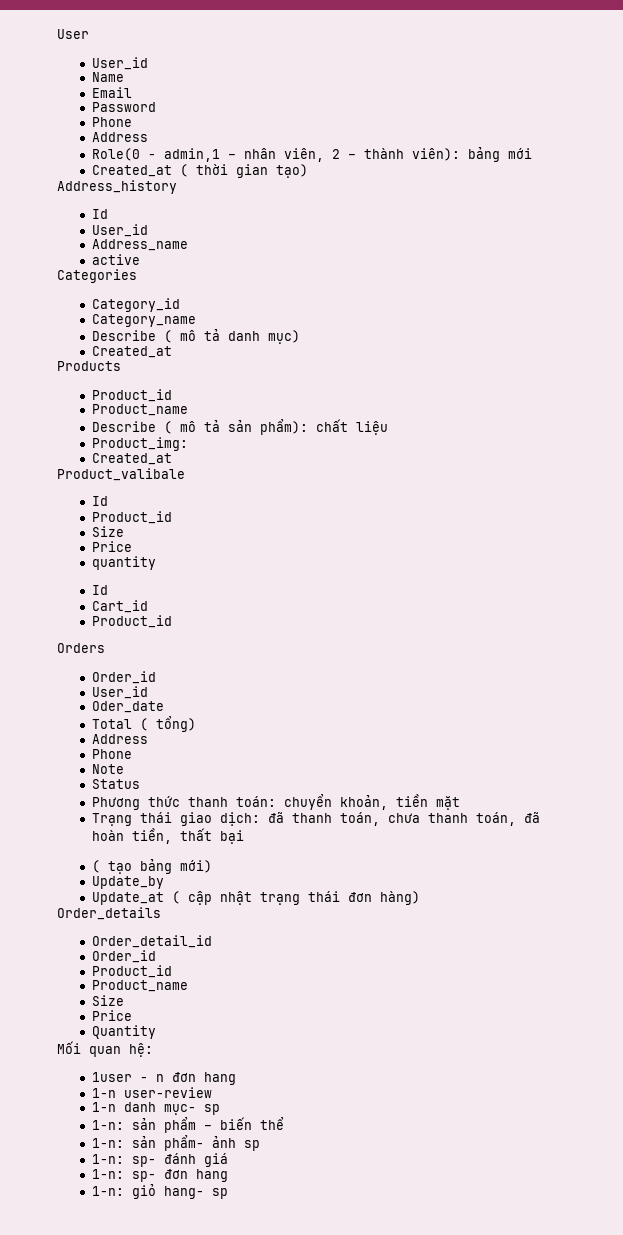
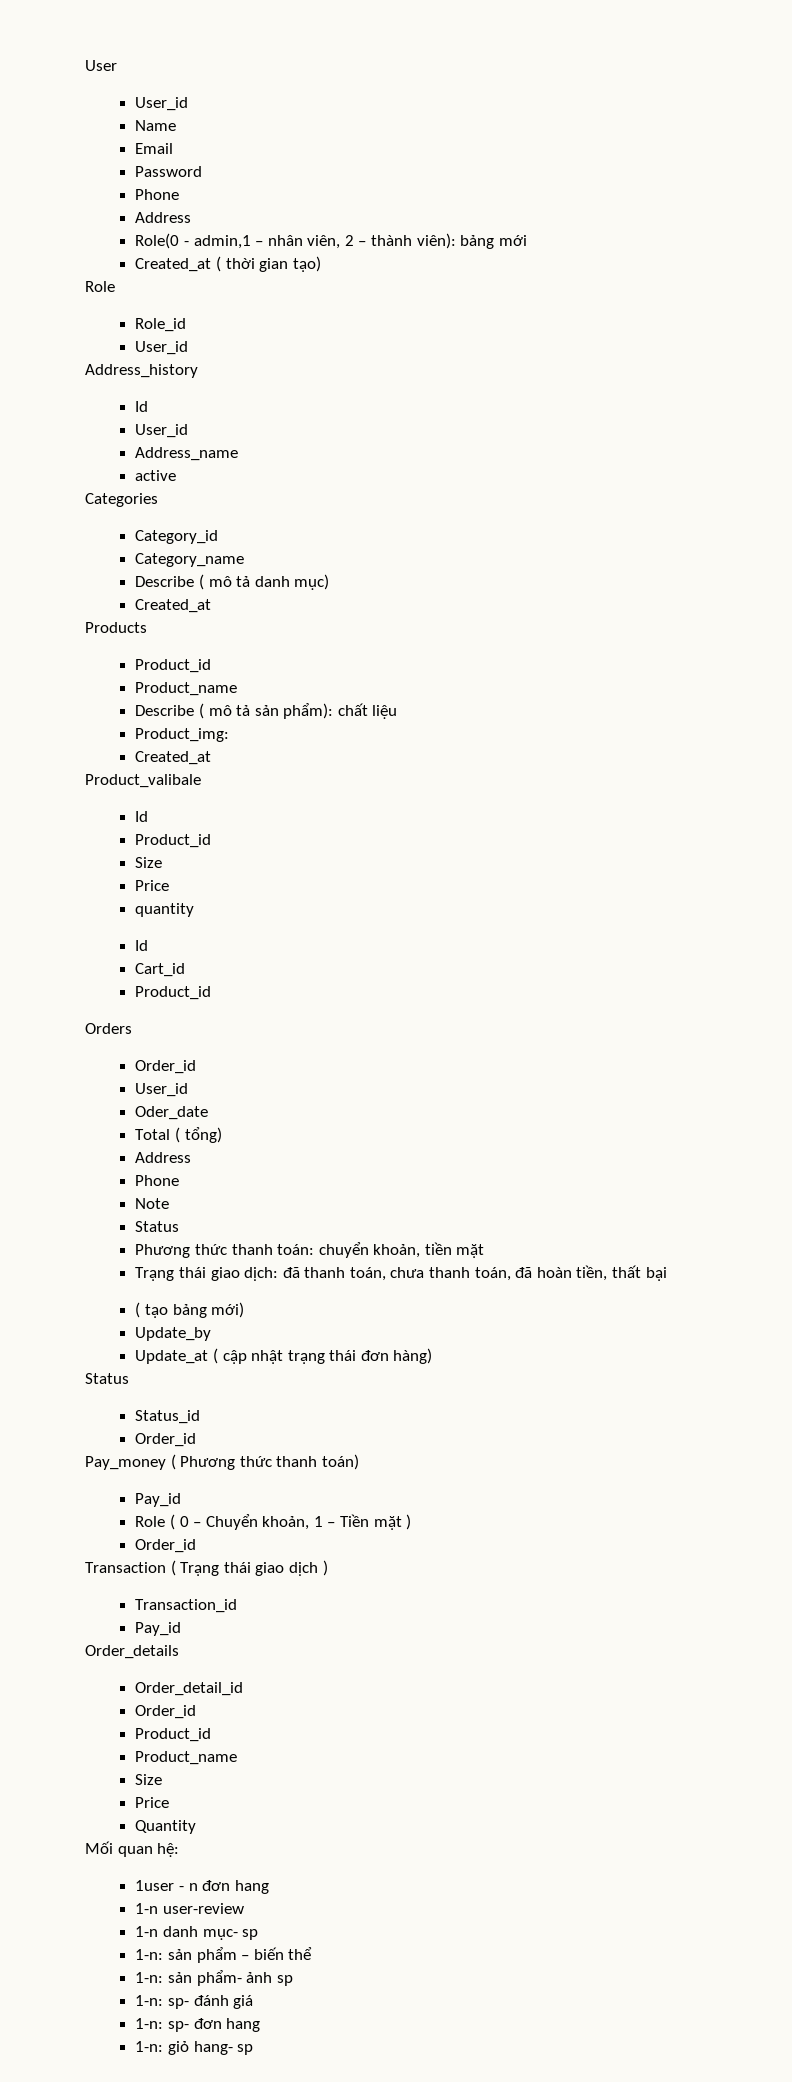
(308, 171) none -> [85,281,115,292] [135,318,187,332] [135,341,189,355] // Role // Role_id // User_id
(420, 898) none -> [85,1373,129,1384] [135,1410,201,1424] [135,1433,197,1447] [85,1454,359,1470] [135,1493,182,1507] [135,1514,412,1530] [135,1539,197,1553] [85,1560,328,1576] [135,1599,238,1613] [135,1622,182,1636] // Status // Status_id // Order_id // Pay_money ( Phương thức thanh toán) // Pay_id // Role ( 0 – Chuyển khoản, 1 – Tiền mặt ) // Order_id // Transaction ( Trạng thái giao dịch ) // Transaction_id // Pay_id

